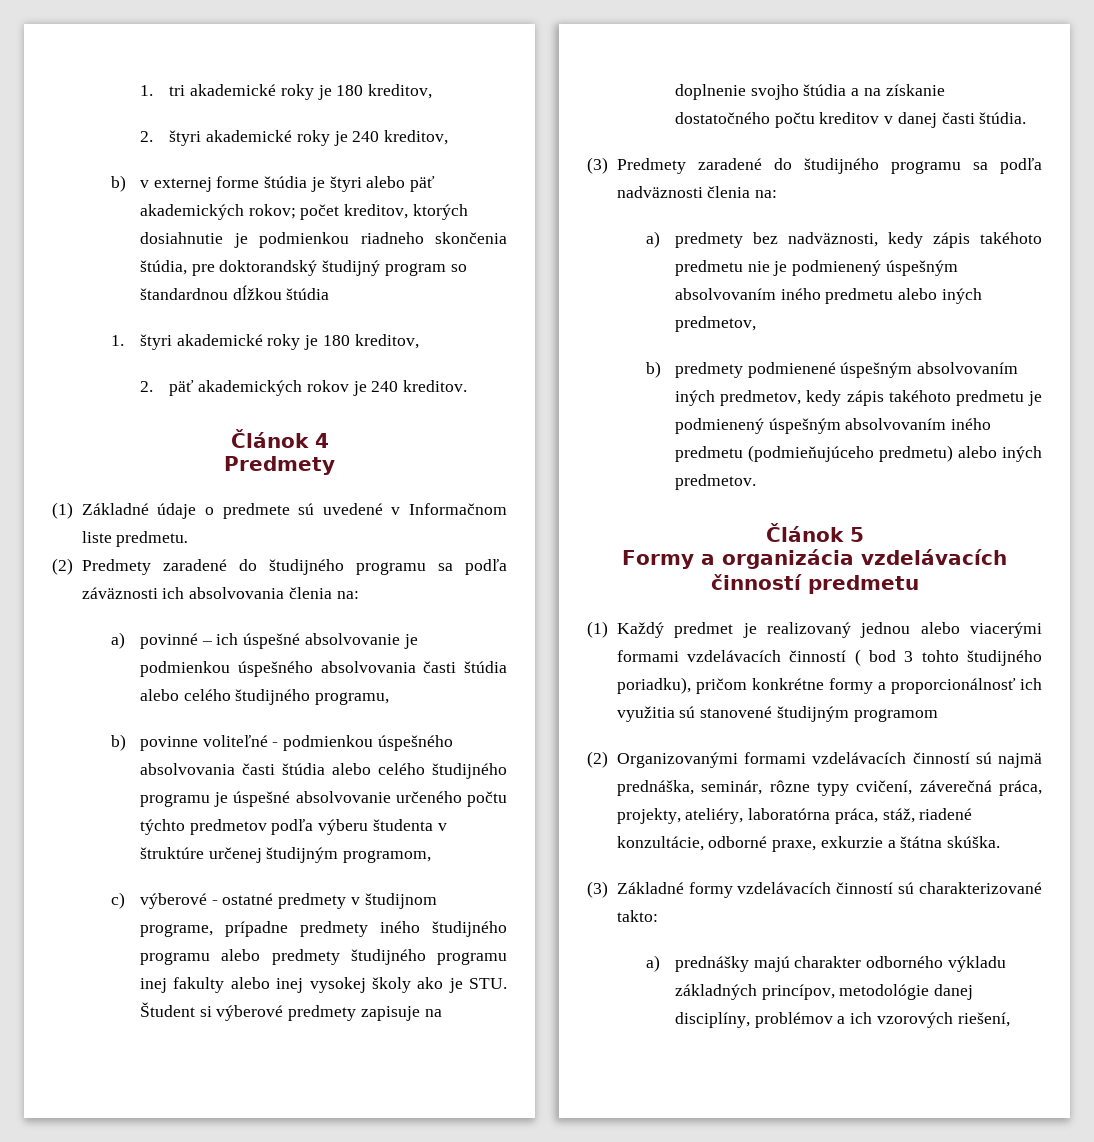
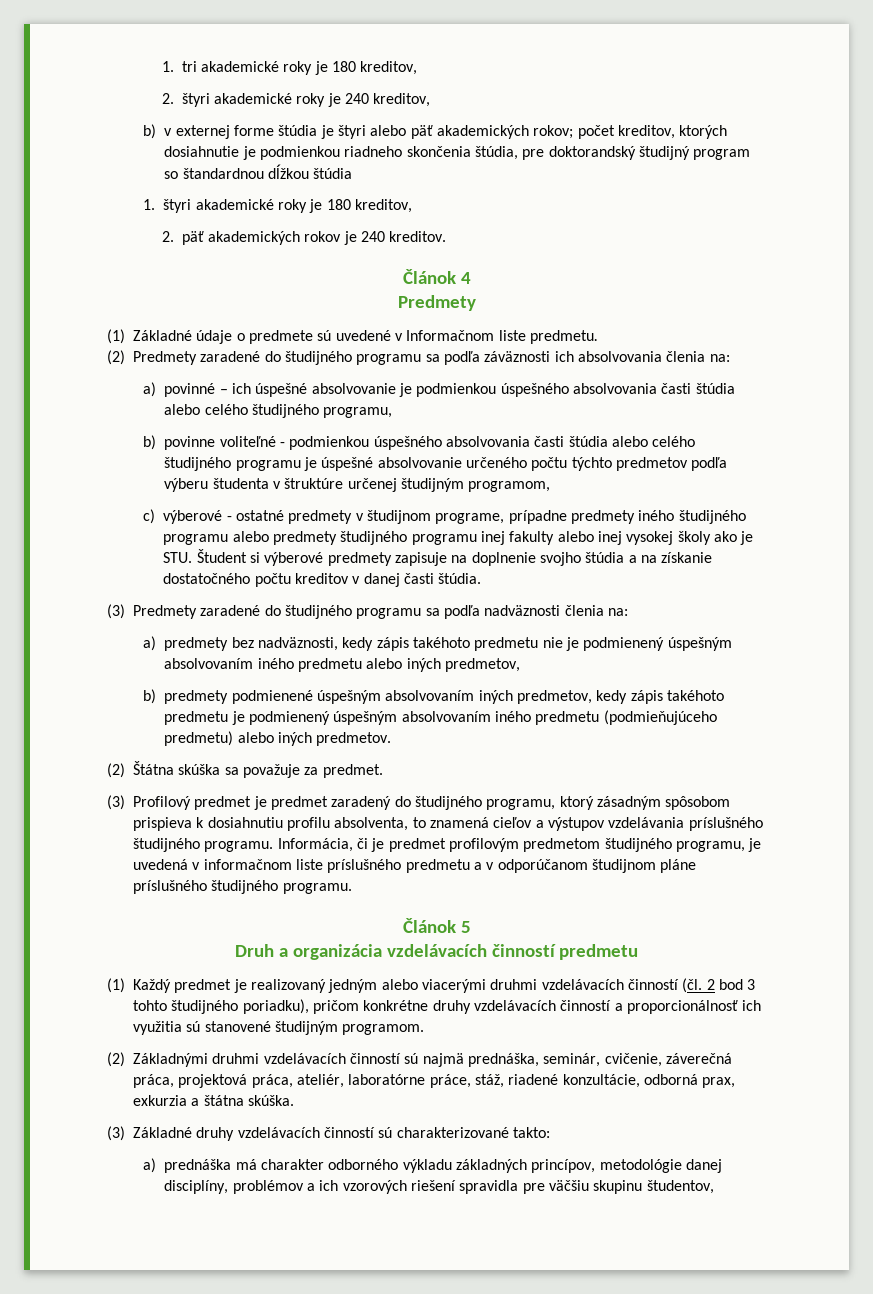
(757, 482) none -> [107,761,383,778] [107,795,731,810] [133,817,763,831] [133,838,762,852] [133,859,697,873] [133,880,352,894] // (2) Štátna skúška sa považuje za predmet. // (3) Profilový predmet je predmet zaradený do študijného programu, ktorý zásadným spôsobom prispieva k dosiahnutiu profilu absolventa, to znamená cieľov a výstupov vzdelávania príslušného študijného programu. Informácia, či je predmet profilovým predmetom študijného programu, je uvedená v informačnom liste príslušného predmetu a v odporúčanom študijnom pláne príslušného študijného programu.
[622,550,695,569] Formy -> [234,944,274,957] Druh
[860,622,911,638] jednou -> [328,979,378,993] jedným
[616,649,861,666] formami vzdelávacích činností ( -> [490,978,715,993] druhmi vzdelávacích činností (čl. 2
[828,678,873,694] formy -> [432,1000,612,1014] druhy vzdelávacích činností
[853,709,938,722] [587,751,806,768] programom // (2) Organizovanými formami -> [342,1024,425,1035] [107,1052,260,1067] programom. // (2) Základnými druhmi
[769,780,1042,796] [616,808,973,824] [616,836,883,852] rôzne typy cvičení, záverečná práca, projekty, ateliéry, laboratórna práca, stáž, riadené konzultácie, odborné praxe, exkurzie -> [604,1053,732,1067] [133,1074,736,1088] [133,1095,187,1106] cvičenie, záverečná práca, projektová práca, ateliér, laboratórne práce, stáž, riadené konzultácie, odborná prax, exkurzia
[688,882,733,898] formy -> [196,1127,235,1141] druhy
[675,956,790,972] prednášky majú -> [164,1159,257,1173] prednáška má
[957,1012,1010,1027] riešení, -> [410,1180,714,1194] riešení spravidla pre väčšiu skupinu študentov,

